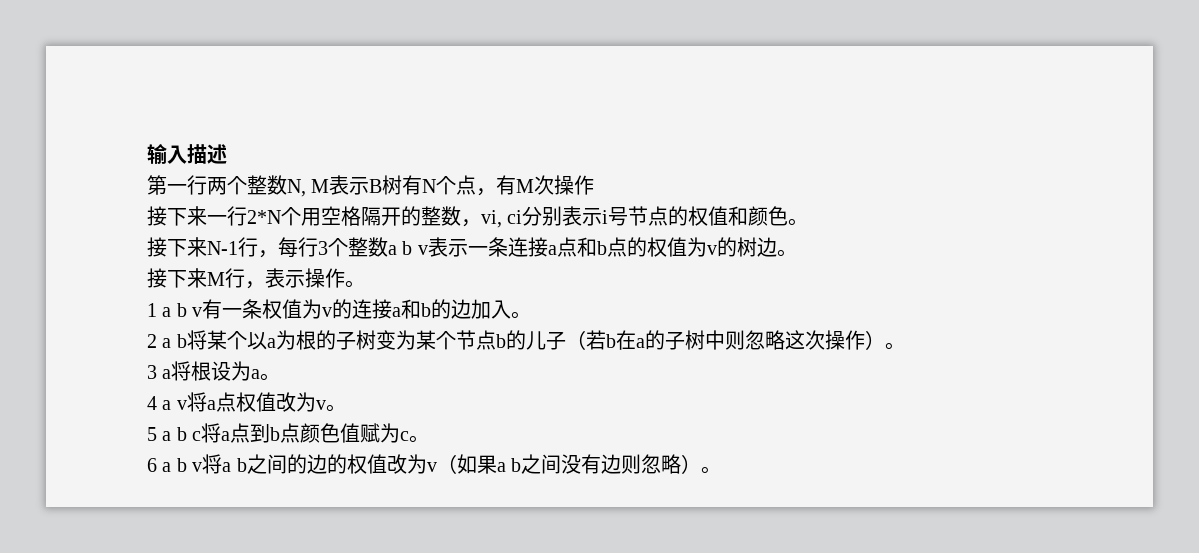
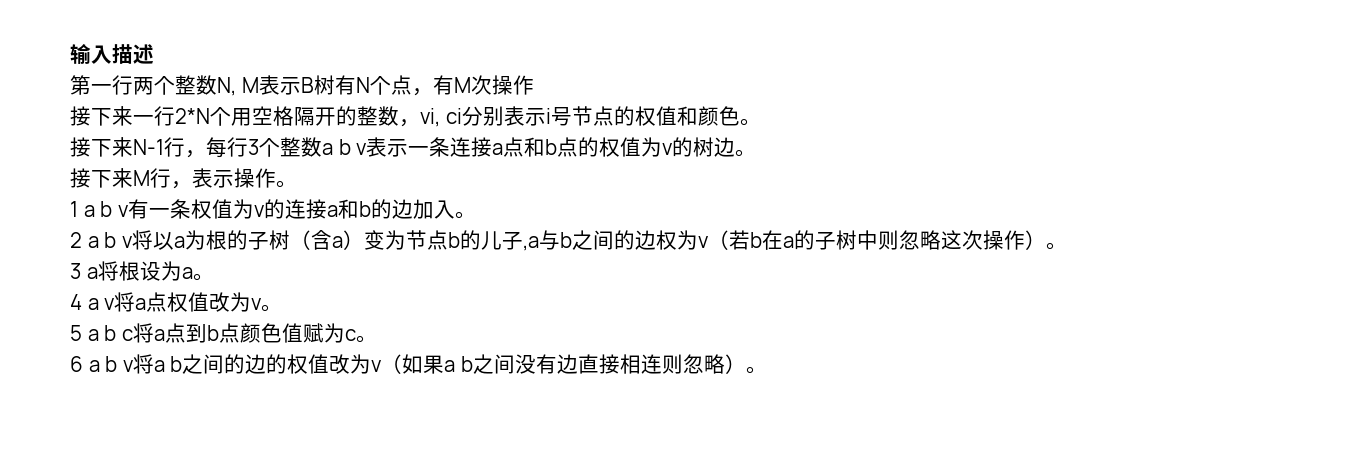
[186,330,247,350] 将某个 -> [121,230,153,250] v将
[375,330,566,350] 变为某个节点b的儿子 -> [289,230,708,251] （含a）变为节点b的儿子,a与b之间的边权为v
(621, 464) none -> [577,354,662,374] 直接相连

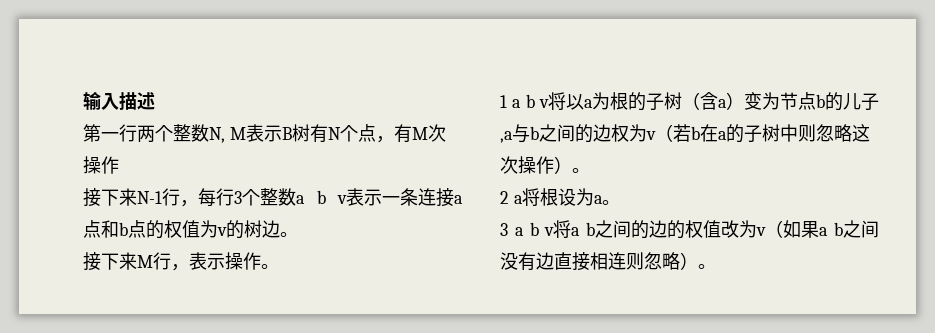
[70,106,761,127] // 接下来一行2*N个用空格隔开的整数，vi, ci分别表示i号节点的权值和颜色。 -> (119, 165) none
[127,199,476,219] [70,232,132,248] 有一条权值为v的连接a和b的边加入。 // 2 a b v -> (549, 103) none
[70,263,81,279] 3 -> [500,191,509,204] 2
[70,292,283,312] [70,323,377,343] [70,356,83,372] 4 a v将a点权值改为v。 // 5 a b c将a点到b点颜色值赋为c。 // 6 -> [500,223,508,236] 3

